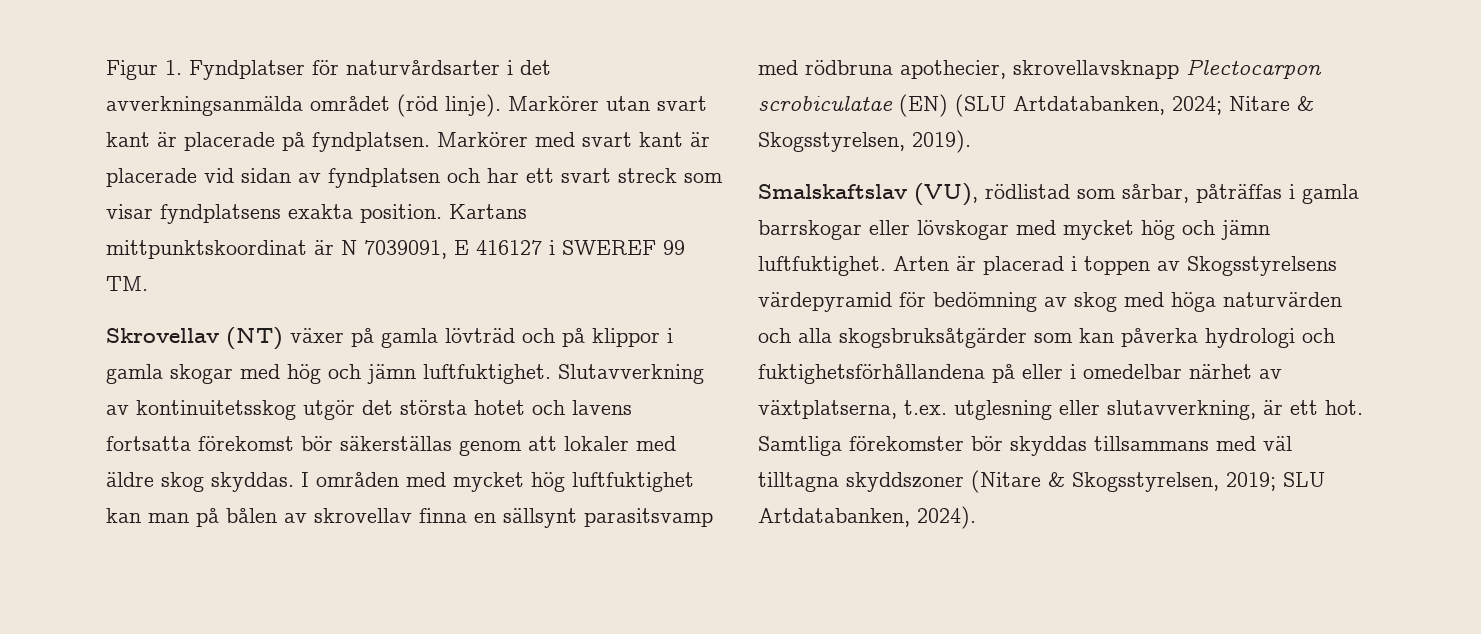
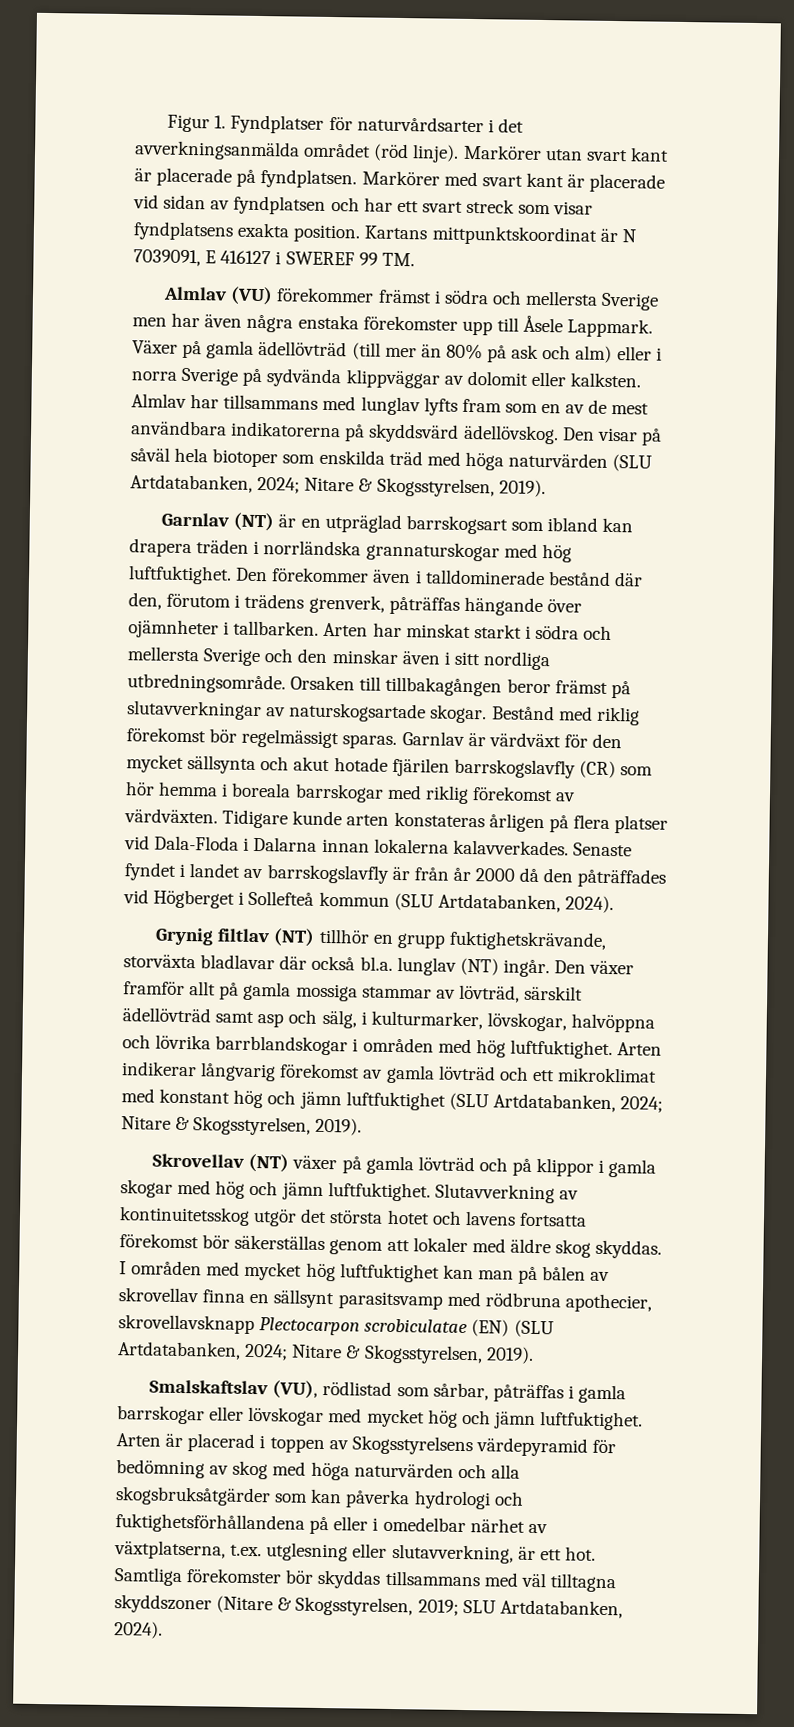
(148, 283) none -> [163,286,660,311] [132,312,654,338] [132,340,662,363] [131,367,642,389] [131,393,650,416] [131,420,662,446] [130,447,653,472] [130,474,546,498] [161,512,634,535] [129,538,572,563] [128,565,643,587] [128,592,582,617] [128,619,613,641] [127,646,552,671] [127,673,631,699] [127,700,640,726] [126,727,623,749] [126,754,654,779] [125,781,577,804] [124,808,669,834] [124,835,632,857] [124,862,667,888] [123,889,614,914] [155,927,607,951] [123,954,635,978] [123,981,584,1003] [122,1007,656,1033] [122,1034,663,1060] [121,1061,658,1084] [121,1088,664,1113] [121,1116,363,1136] // Almlav (VU) förekommer främst i södra och mellersta Sverige men har även några enstaka förekomster upp till Åsele Lappmark. Växer på gamla ädellövträd (till mer än 80% på ask och alm) eller i norra Sverige på sydvända klippväggar av dolomit eller kalksten. Almlav har tillsammans med lunglav lyfts fram som en av de mest användbara indikatorerna på skyddsvärd ädellövskog. Den visar på såväl hela biotoper som enskilda träd med höga naturvärden (SLU Artdatabanken, 2024; Nitare & Skogsstyrelsen, 2019). // Garnlav (NT) är en utpräglad barrskogsart som ibland kan drapera träden i norrländska grannaturskogar med hög luftfuktighet. Den förekommer även i talldominerade bestånd där den, förutom i trädens grenverk, påträffas hängande över ojämnheter i tallbarken. Arten har minskat starkt i södra och mellersta Sverige och den minskar även i sitt nordliga utbredningsområde. Orsaken till tillbakagången beror främst på slutavverkningar av naturskogsartade skogar. Bestånd med riklig förekomst bör regelmässigt sparas. Garnlav är värdväxt för den mycket sällsynta och akut hotade fjärilen barrskogslavfly (CR) som hör hemma i boreala barrskogar med riklig förekomst av värdväxten. Tidigare kunde arten konstateras årligen på flera platser vid Dala-Floda i Dalarna innan lokalerna kalavverkades. Senaste fyndet i landet av barrskogslavfly är från år 2000 då den påträffades vid Högberget i Sollefteå kommun (SLU Artdatabanken, 2024). // Grynig filtlav (NT) tillhör en grupp fuktighetskrävande, storväxta bladlavar där också bl.a. lunglav (NT) ingår. Den växer framför allt på gamla mossiga stammar av lövträd, särskilt ädellövträd samt asp och sälg, i kulturmarker, lövskogar, halvöppna och lövrika barrblandskogar i områden med hög luftfuktighet. Arten indikerar långvarig förekomst av gamla lövträd och ett mikroklimat med konstant hög och jämn luftfuktighet (SLU Artdatabanken, 2024; Nitare & Skogsstyrelsen, 2019).

